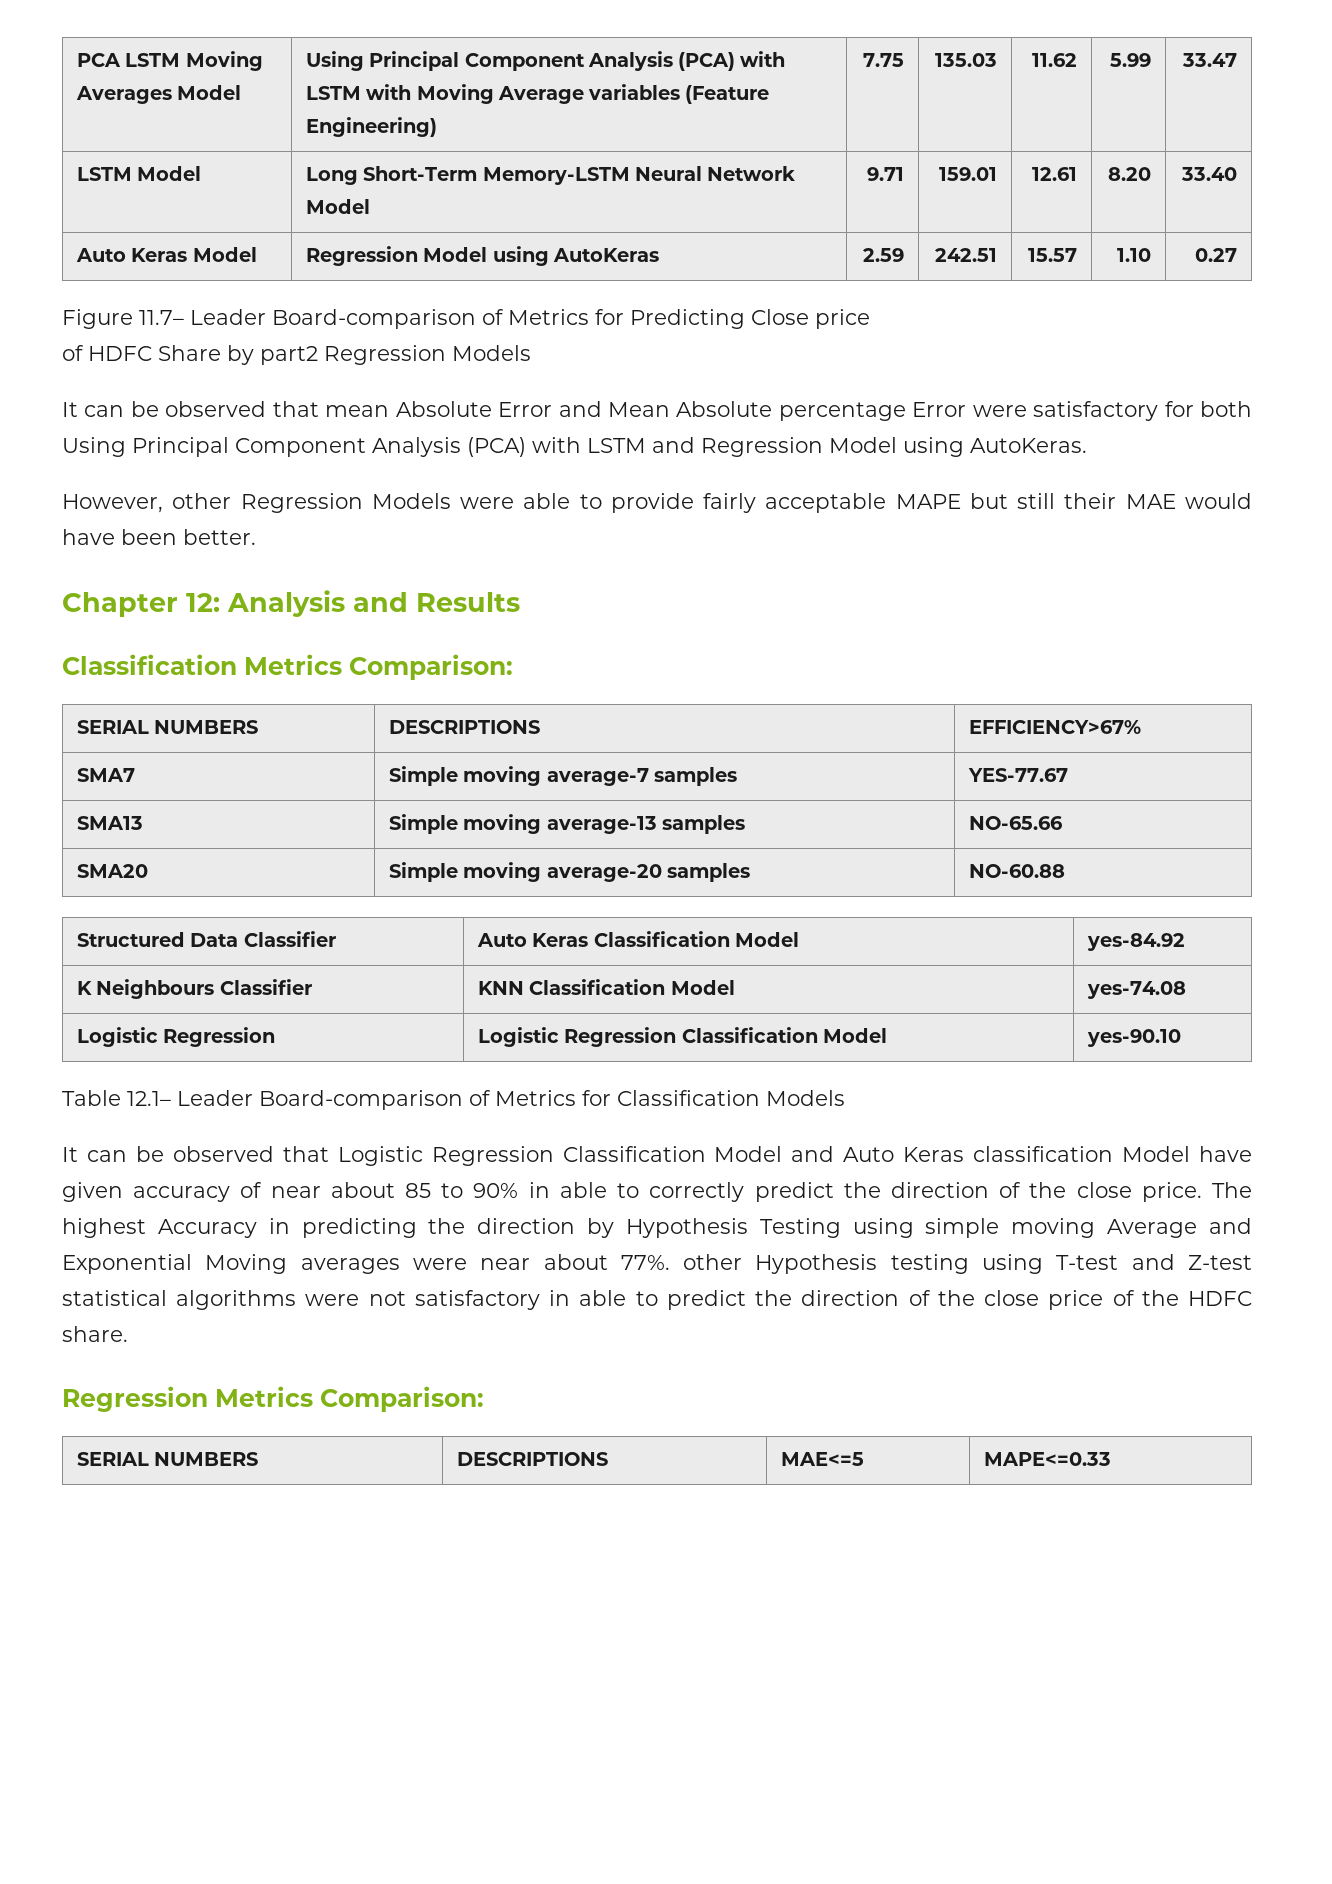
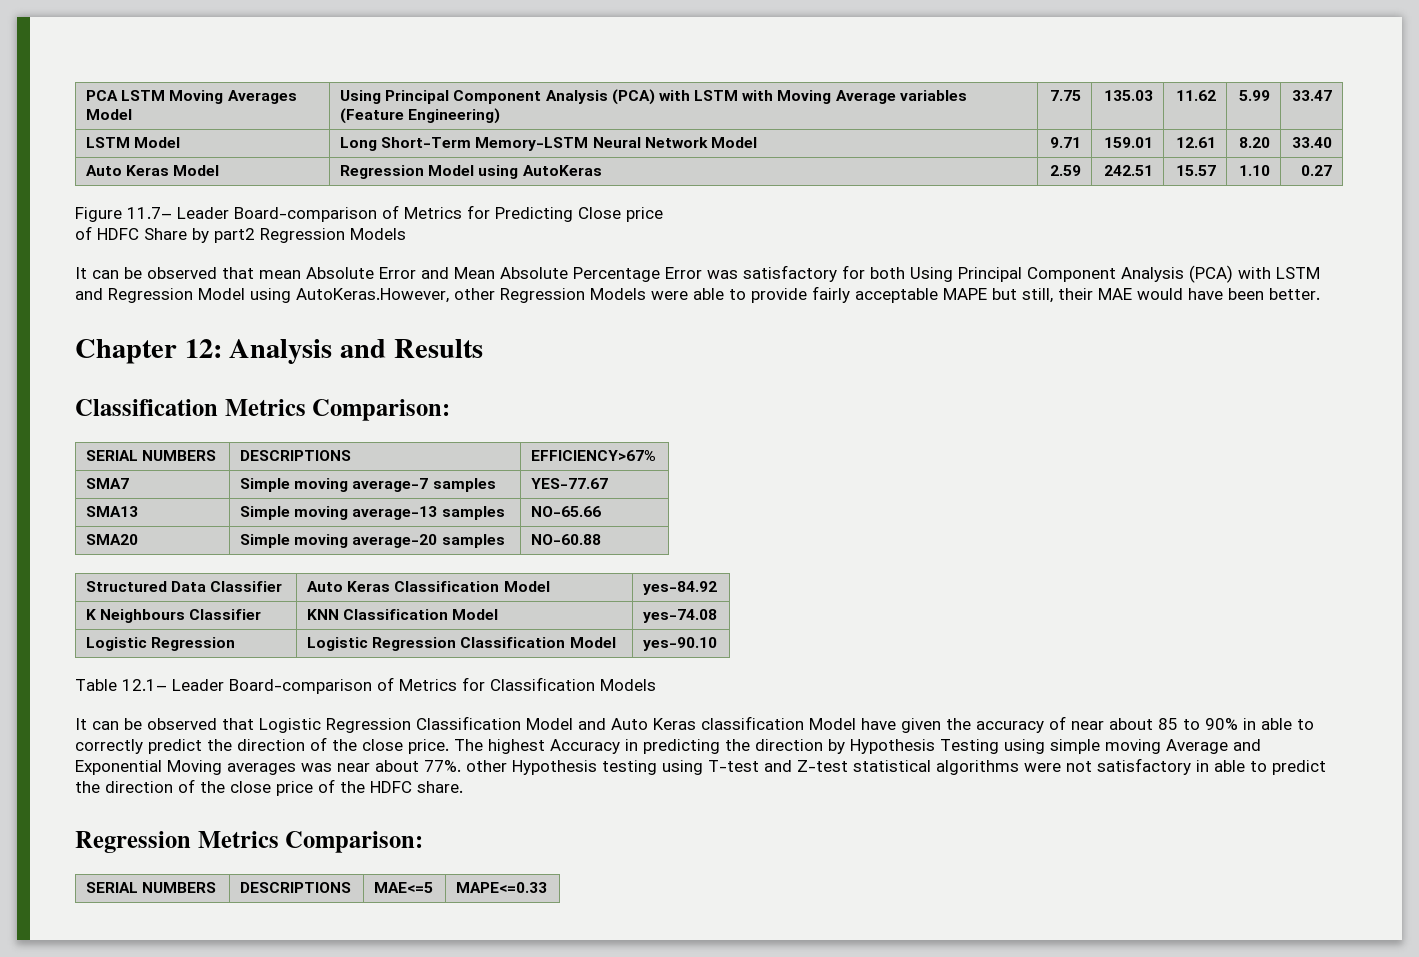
[778,402,1027,421] percentage Error were -> [573,267,738,282] Percentage Error was
[970,438,1087,453] [62,494,163,513] AutoKeras. // However, -> [296,288,449,303] AutoKeras.However,
[1017,493,1056,509] still -> [1022,288,1053,303] still,
(123, 1192) none -> [946,718,971,730] the
[412,1258,467,1270] were -> [301,763,332,772] was

